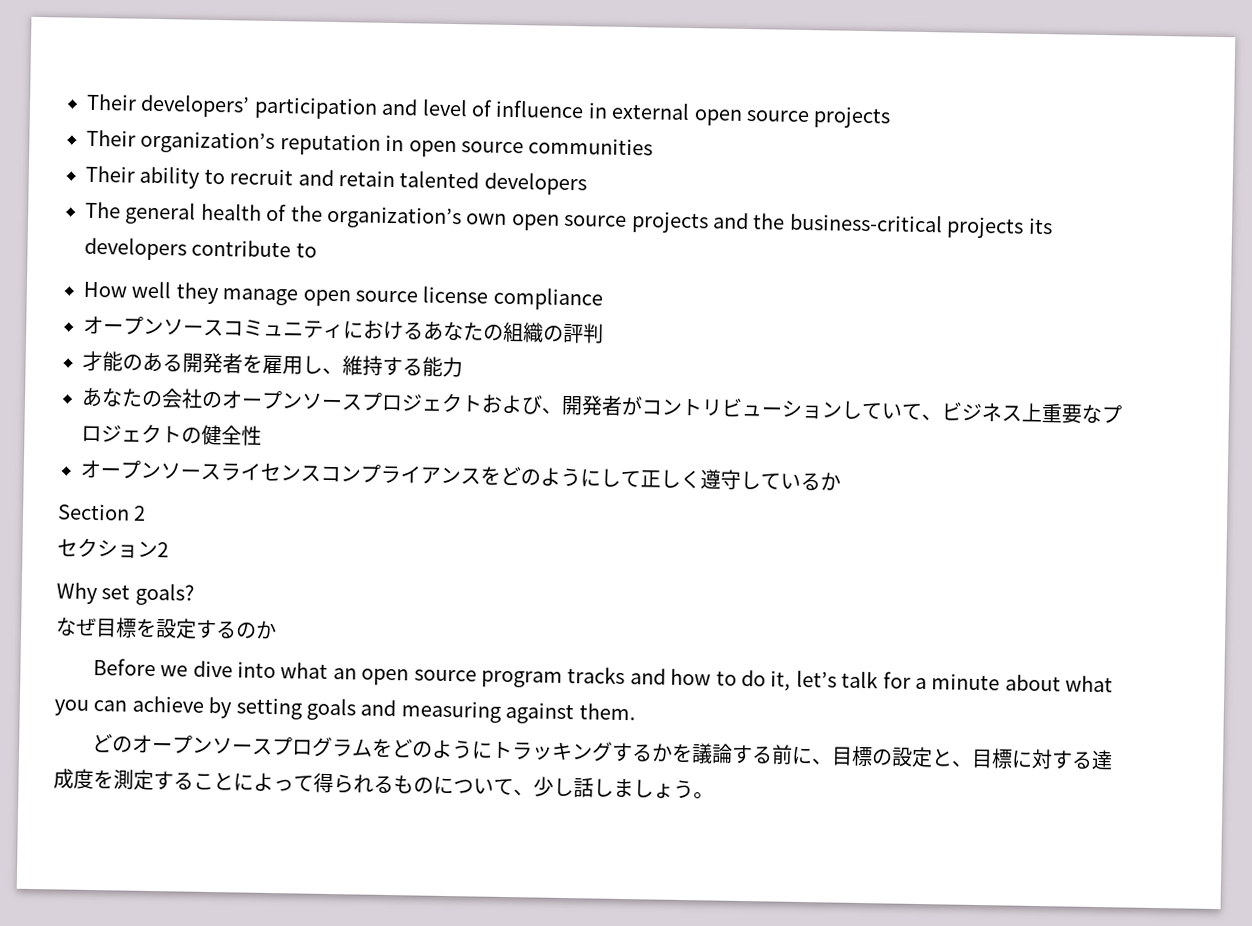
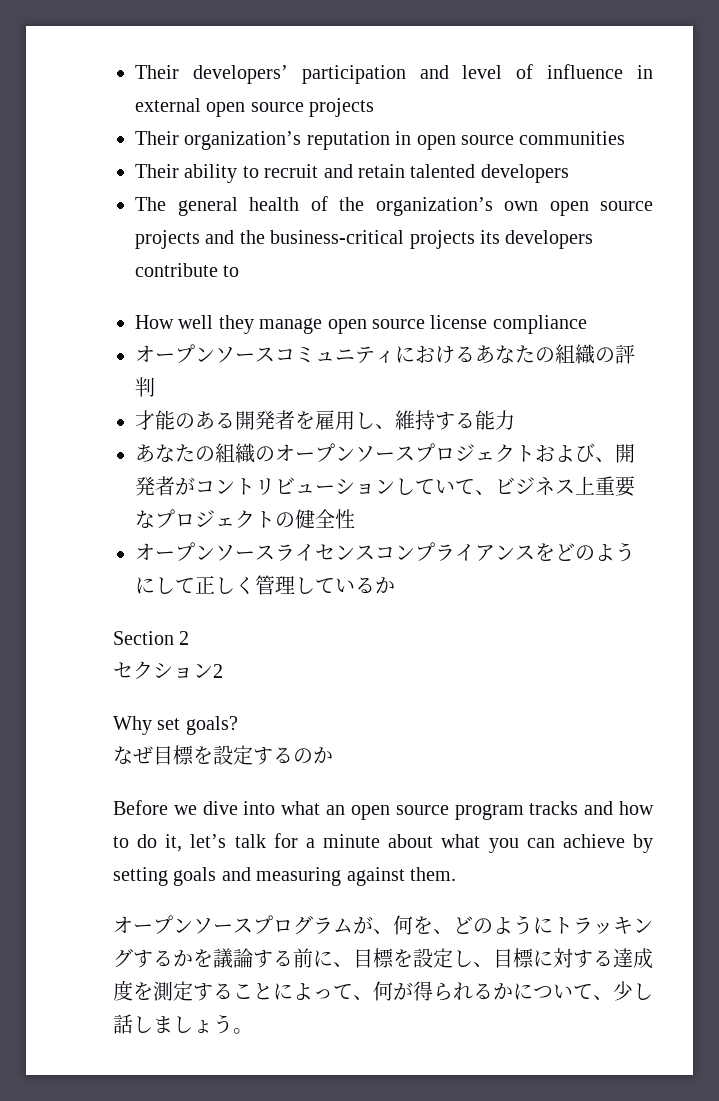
[161,388,203,409] 会社 -> [215,443,255,463] 組織
[700,469,741,490] 遵守 -> [255,575,295,595] 管理
[91,732,133,753] どの -> (456, 874) none
[370,738,393,758] を -> [353,915,453,935] が、何を、
[870,746,953,768] の設定と -> [393,948,473,968] を設定し
(314, 783) none -> [353,981,413,1001] 、何が
[393,775,434,794] もの -> [493,982,513,1000] か

